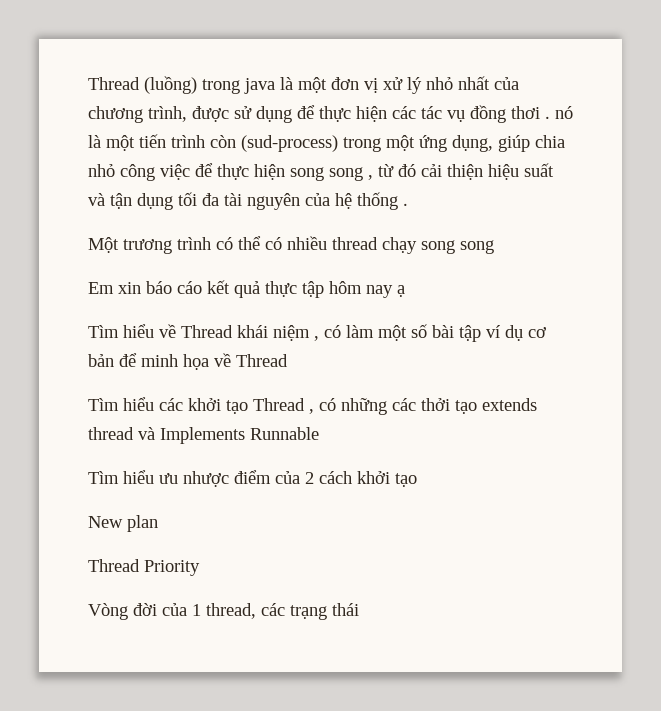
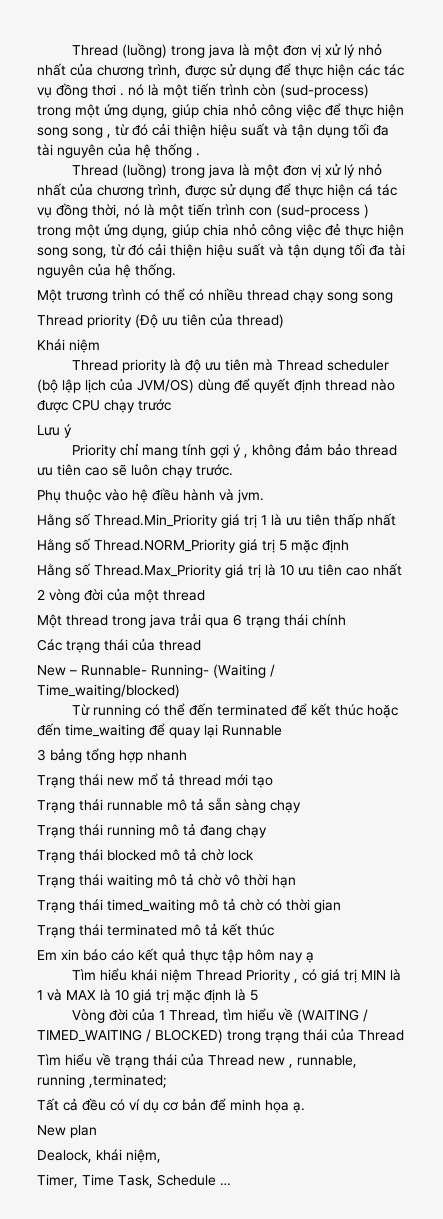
(408, 204) none -> [71,163,382,178] [37,183,397,198] [37,203,369,218] [37,223,404,238] [37,243,405,258] [37,263,176,278] // Thread (luồng) trong java là một đơn vị xử lý nhỏ nhất của chương trình, được sử dụng để thực hiện cá tác vụ đồng thời, nó là một tiến trình con (sud-process ) trong một ứng dụng, giúp chia nhỏ công việc đẻ thực hiện song song, từ đó cải thiện hiệu suất và tận dụng tối đa tài nguyên của hệ thống.
(494, 247) none -> [37,313,284,328] [37,339,100,353] [71,359,389,373] [37,378,395,393] [37,399,171,413] [37,424,72,438] [71,443,397,458] [37,464,233,478] [37,488,264,503] [37,513,396,528] [37,538,349,553] [37,563,402,578] [37,588,205,603] [37,613,346,628] [37,638,201,653] [37,664,275,678] [37,684,180,698] [71,703,398,718] [37,723,282,738] [37,748,187,763] [37,773,273,788] [37,798,301,813] [37,823,267,838] [37,848,254,863] [37,873,296,888] [37,898,341,913] [37,923,274,938] // Thread priority (Độ ưu tiên của thread) // Khái niệm // Thread priority là độ ưu tiên mà Thread scheduler (bộ lập lịch của JVM/OS) dùng để quyết định thread nào được CPU chạy trước // Lưu ý // Priority chỉ mang tính gợi ý , không đảm bảo thread ưu tiên cao sẽ luôn chạy trước. // Phụ thuộc vào hệ điều hành và jvm. // Hằng số Thread.Min_Priority giá trị 1 là ưu tiên thấp nhất // Hằng số Thread.NORM_Priority giá trị 5 mặc định // Hằng số Thread.Max_Priority giá trị là 10 ưu tiên cao nhất // 2 vòng đời của một thread // Một thread trong java trải qua 6 trạng thái chính // Các trạng thái của thread // New – Runnable- Running- (Waiting / Time_waiting/blocked) // Từ running có thể đến terminated để kết thúc hoặc đến time_waiting để quay lại Runnable // 3 bảng tổng hợp nhanh // Trạng thái new mổ tả thread mới tạo // Trạng thái runnable mô tả sẵn sàng chạy // Trạng thái running mô tả đang chạy // Trạng thái blocked mô tả chờ lock // Trạng thái waiting mô tả chờ vô thời hạn // Trạng thái timed_waiting mô tả chờ có thời gian // Trạng thái terminated mô tả kết thúc
[159,324,481,342] về Thread khái niệm , có làm một số bài tập -> [130,969,401,983] [37,989,258,1003] [71,1008,368,1023] [37,1028,404,1043] [37,1053,357,1068] [37,1074,167,1088] [37,1098,125,1111] khái niệm Thread Priority , có giá trị MIN là 1 và MAX là 10 giá trị mặc định là 5 // Vòng đời của 1 Thread, tìm hiểu về (WAITING / TIMED_WAITING / BLOCKED) trong trạng thái của Thread // Tìm hiểu về trạng thái của Thread new , runnable, running ,terminated; // Tất cả đều có
[214,353,288,367] [88,397,537,415] [88,427,319,444] [88,470,417,487] [88,515,158,532] [88,559,200,576] [88,603,359,620] về Thread // Tìm hiểu các khởi tạo Thread , có những các thởi tạo extends thread và Implements Runnable // Tìm hiểu ưu nhược điểm của 2 cách khởi tạo // New plan // Thread Priority // Vòng đời của 1 thread, các trạng thái -> [293,1102,305,1113] [37,1125,97,1138] [37,1149,161,1163] [37,1174,231,1188] ạ. // New plan // Dealock, khái niệm, // Timer, Time Task, Schedule …

